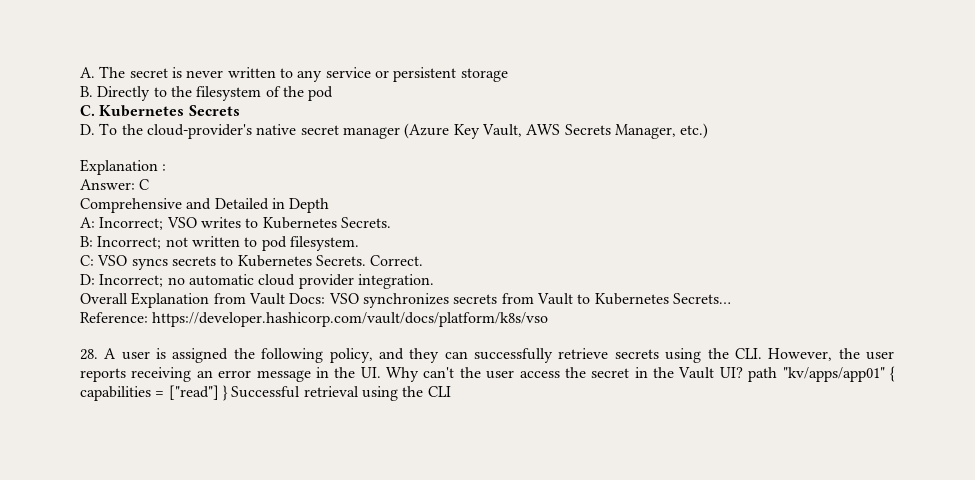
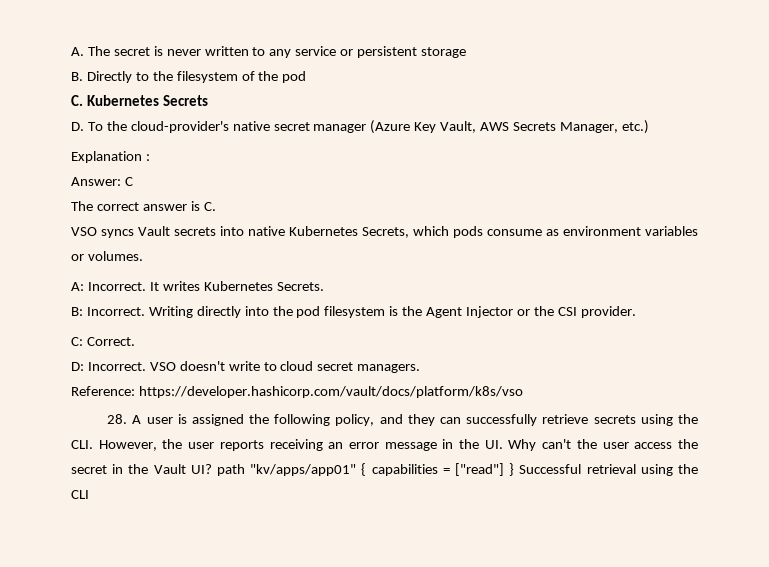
[80,198,330,213] [80,217,391,230] [80,236,359,251] [80,255,424,270] [80,274,434,289] [80,292,731,308] Comprehensive and Detailed in Depth // A: Incorrect; VSO writes to Kubernetes Secrets. // B: Incorrect; not written to pod filesystem. // C: VSO syncs secrets to Kubernetes Secrets. Correct. // D: Incorrect; no automatic cloud provider integration. // Overall Explanation from Vault Docs: VSO synchronizes secrets from Vault to Kubernetes Secrets… -> [71,201,216,211] [71,226,698,238] [71,251,143,261] [71,281,324,291] [71,306,636,318] [71,337,135,346] [71,361,421,373] The correct answer is C. // VSO syncs Vault secrets into native Kubernetes Secrets, which pods consume as environment variables or volumes. // A: Incorrect. It writes Kubernetes Secrets. // B: Incorrect. Writing directly into the pod filesystem is the Agent Injector or the CSI provider. // C: Correct. // D: Incorrect. VSO doesn't write to cloud secret managers.

